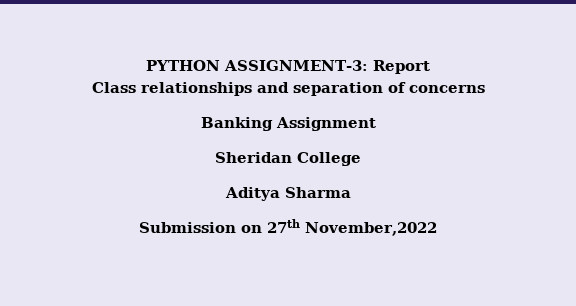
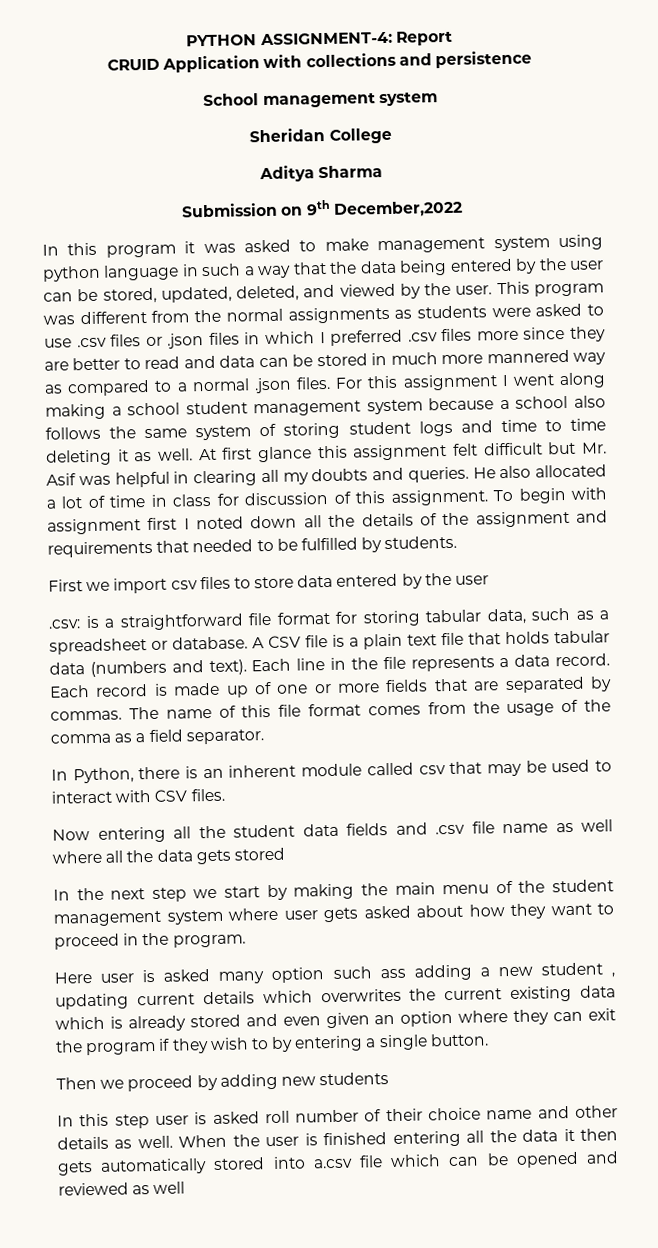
[224,60,369,71] ASSIGNMENT-3: -> [259,31,393,46] ASSIGNMENT-4:
[91,82,485,96] [200,117,376,131] Class relationships and separation of concerns // Banking Assignment -> [107,50,532,73] [203,91,438,109] CRUID Application with collections and persistence // School management system
[267,219,438,236] 27th November,2022 -> [305,199,463,218] [42,234,603,258] [42,257,604,282] [43,281,604,304] [43,303,604,325] [44,326,606,349] [44,349,606,371] [44,372,607,397] [45,395,606,420] [45,418,606,441] [46,441,607,466] [46,464,607,488] [46,487,607,509] [47,510,609,535] [47,535,458,558] [48,572,490,594] [48,607,609,631] [49,630,610,655] [49,653,610,678] [49,676,612,698] [50,699,611,721] [50,729,264,745] [51,759,612,784] [51,788,225,804] [52,819,613,843] [52,847,285,865] [53,879,615,903] [53,903,614,927] [54,932,246,950] [54,962,615,984] [55,985,616,1010] [55,1008,616,1032] [55,1033,489,1056] [56,1072,390,1092] [57,1105,619,1129] [57,1128,618,1150] [57,1151,619,1176] [58,1181,186,1196] 9th December,2022 // In this program it was asked to make management system using python language in such a way that the data being entered by the user can be stored, updated, deleted, and viewed by the user. This program was different from the normal assignments as students were asked to use .csv files or .json files in which I preferred .csv files more since they are better to read and data can be stored in much more mannered way as compared to a normal .json files. For this assignment I went along making a school student management system because a school also follows the same system of storing student logs and time to time deleting it as well. At first glance this assignment felt difficult but Mr. Asif was helpful in clearing all my doubts and queries. He also allocated a lot of time in class for discussion of this assignment. To begin with assignment first I noted down all the details of the assignment and requirements that needed to be fulfilled by students. // First we import csv files to store data entered by the user // .csv: is a straightforward file format for storing tabular data, such as a spreadsheet or database. A CSV file is a plain text file that holds tabular data (numbers and text). Each line in the file represents a data record. Each record is made up of one or more fields that are separated by commas. The name of this file format comes from the usage of the comma as a field separator. // In Python, there is an inherent module called csv that may be used to interact with CSV files. // Now entering all the student data fields and .csv file name as well where all the data gets stored // In the next step we start by making the main menu of the student management system where user gets asked about how they want to proceed in the program. // Here user is asked many option such ass adding a new student , updating current details which overwrites the current existing data which is already stored and even given an option where they can exit the program if they wish to by entering a single button. // Then we proceed by adding new students // In this step user is asked roll number of their choice name and other details as well. When the user is finished entering all the data it then gets automatically stored into a.csv file which can be opened and reviewed as well

